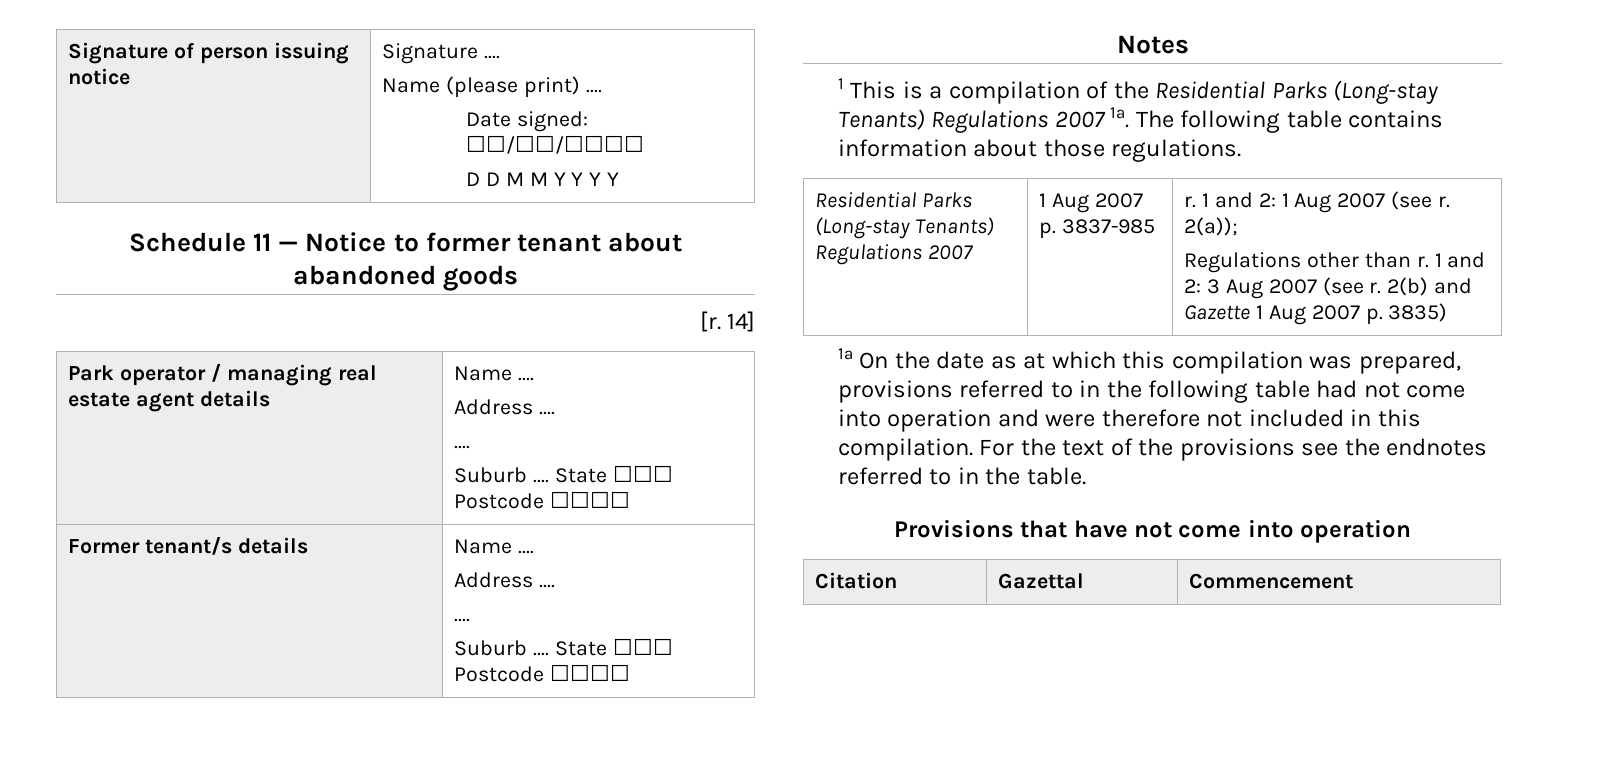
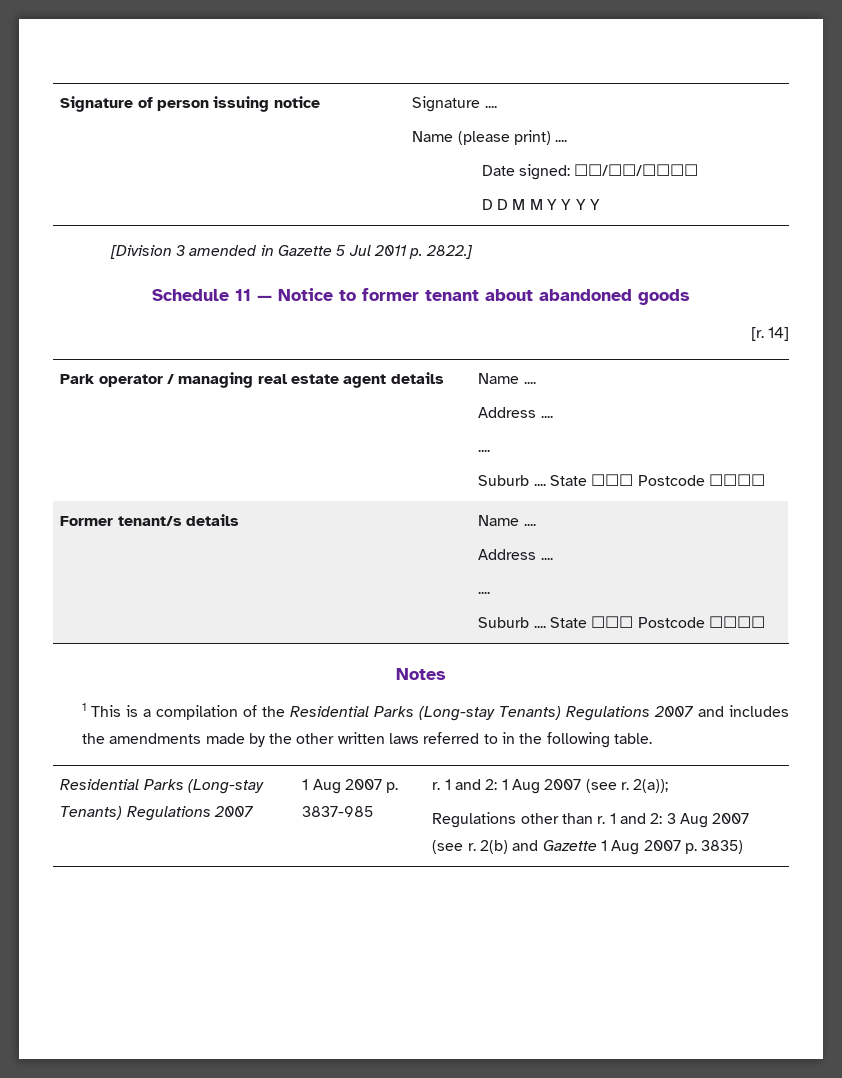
(620, 179) none -> [109,245,473,259] // [Division 3 amended in Gazette 5 Jul 2011 p. 2822.]
[1110,107,1444,133] [838,139,1242,162] 1a. The following table contains information about those regulations. -> [697,705,789,717] [81,732,653,748] and includes the amendments made by the other written laws referred to in the following table.
[838,348,1461,374] [838,380,1466,403] [838,409,1421,432] [838,438,1488,461] [838,467,1086,485] [893,519,1412,543] [815,572,898,589] [998,573,1085,589] [1189,573,1354,589] // 1a On the date as at which this compilation was prepared, provisions referred to in the following table had not come into operation and were therefore not included in this compilation. For the text of the provisions see the endnotes referred to in the table. // Provisions that have not come into operation // Citation | Gazettal | Commencement -> (744, 847) none

